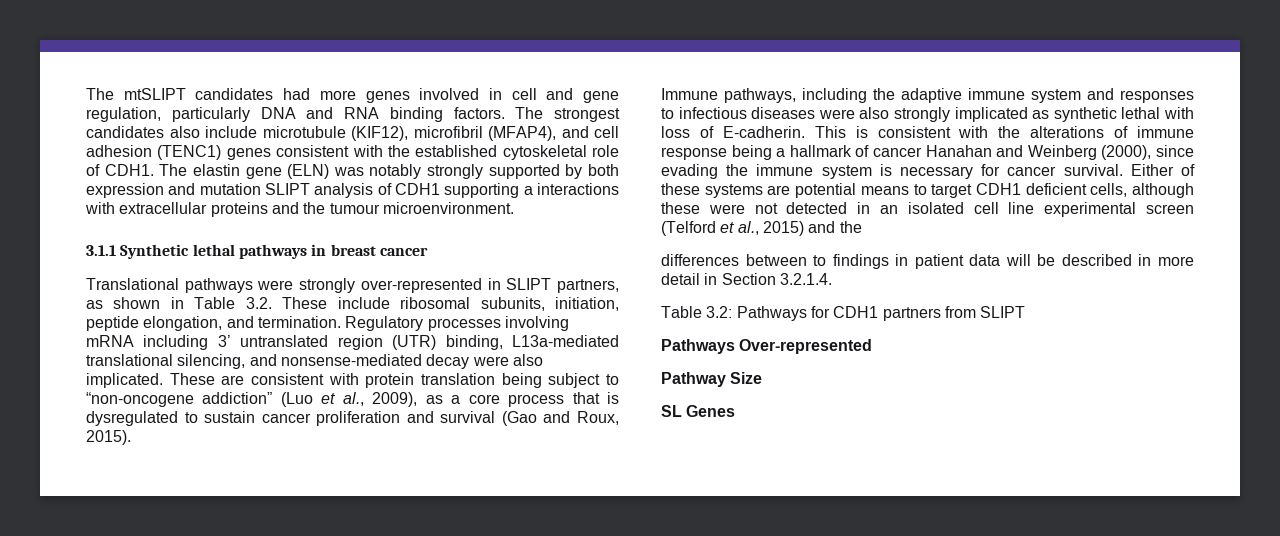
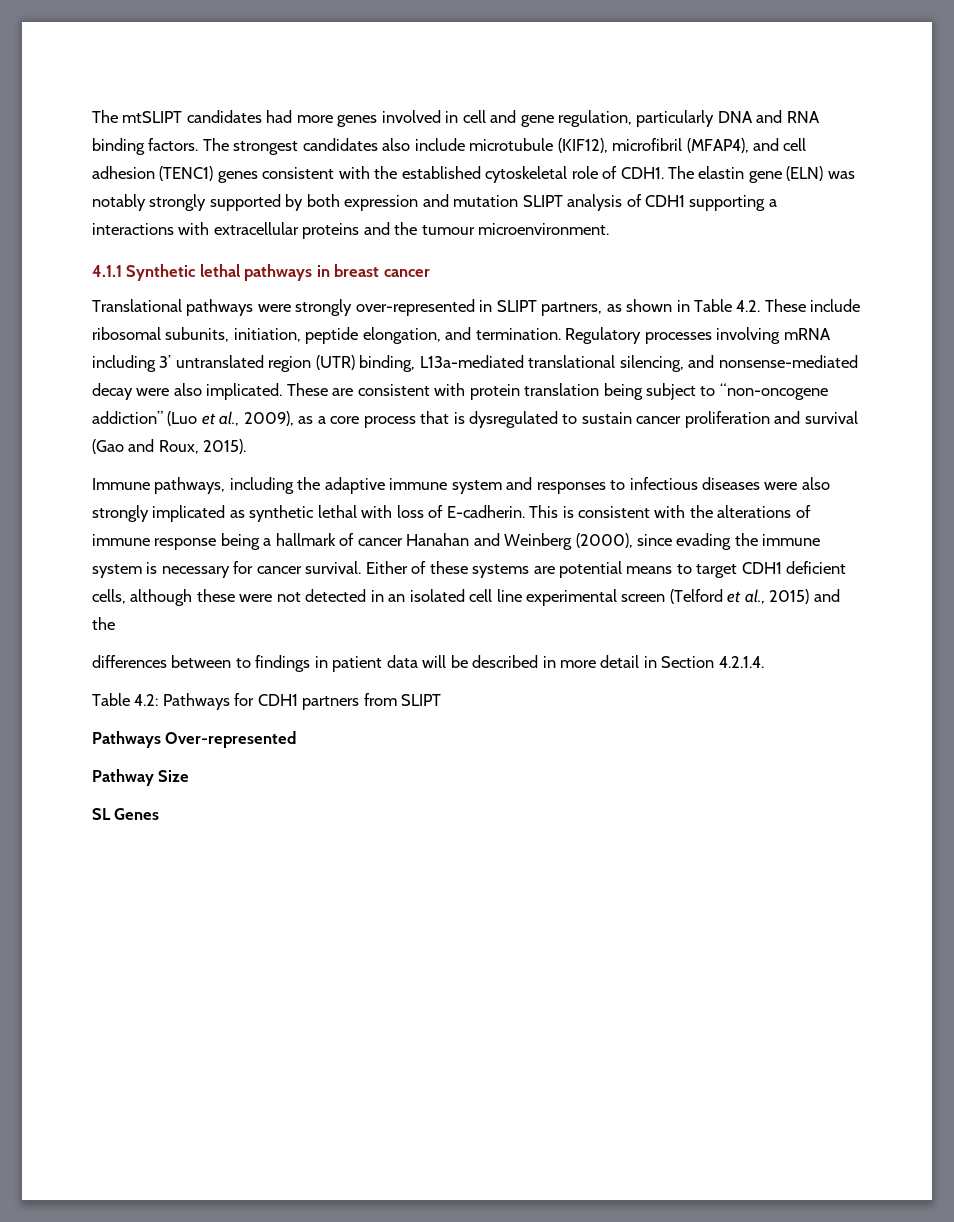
[86,245,116,256] 3.1.1 -> [92,265,122,277] 4.1.1
[245,297,272,309] 3.2. -> [736,300,761,312] 4.2.
[779,273,832,285] [661,306,733,318] 3.2.1.4. // Table 3.2: -> [718,656,764,668] [92,693,159,706] 4.2.1.4. // Table 4.2:

